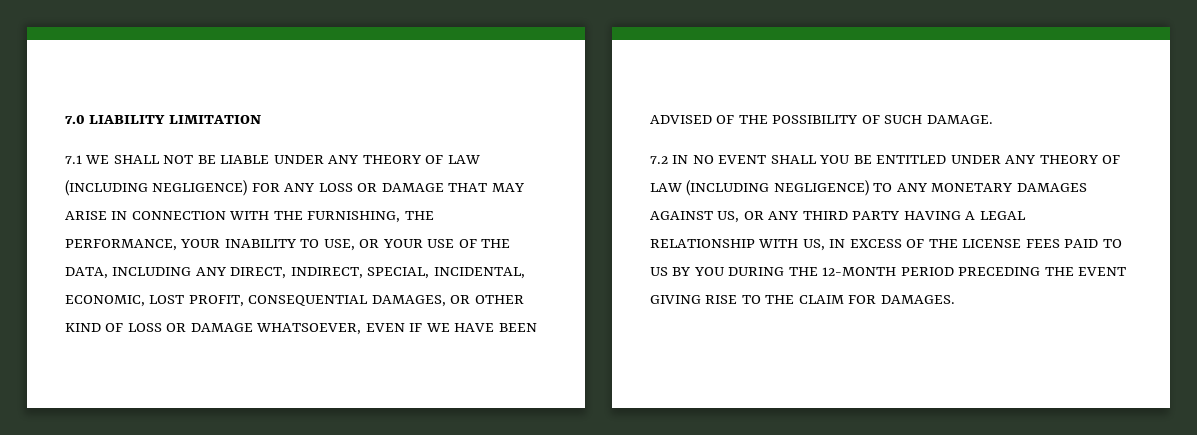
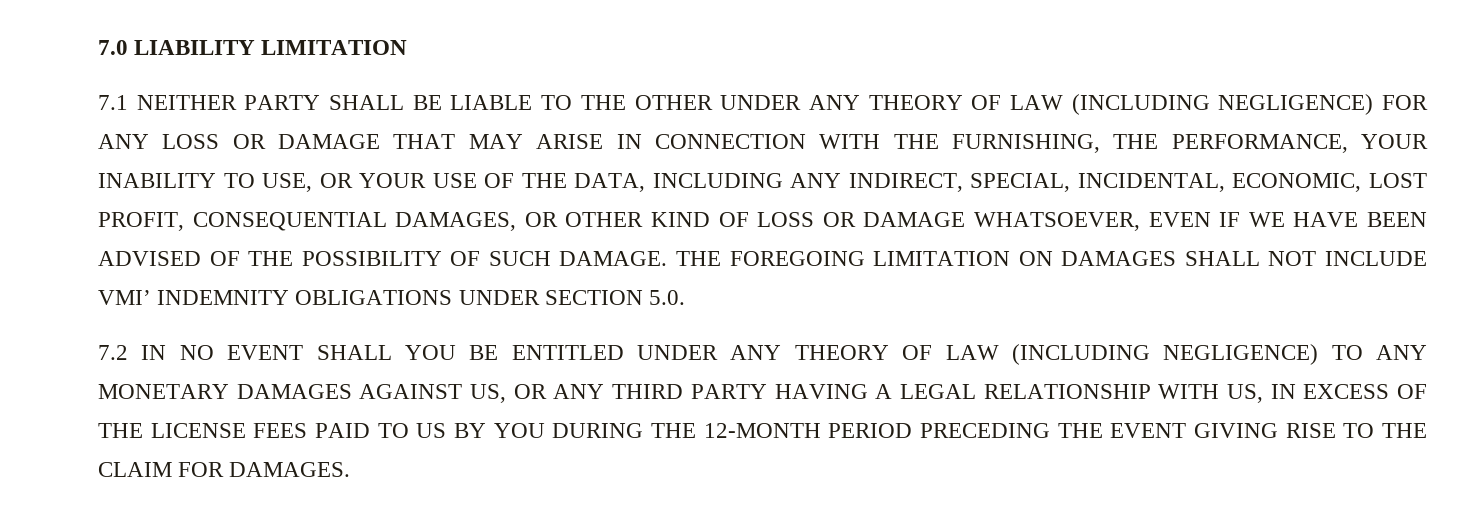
[85,155,270,164] WE SHALL NOT BE LIABLE -> [136,95,713,110] NEITHER PARTY SHALL BE LIABLE TO THE OTHER
[230,267,287,279] DIRECT, -> (842, 180) none
(993, 119) none -> [675,251,1428,266] [98,290,686,305] THE FOREGOING LIMITATION ON DAMAGES SHALL NOT INCLUDE VMI’ INDEMNITY OBLIGATIONS UNDER SECTION 5.0.

